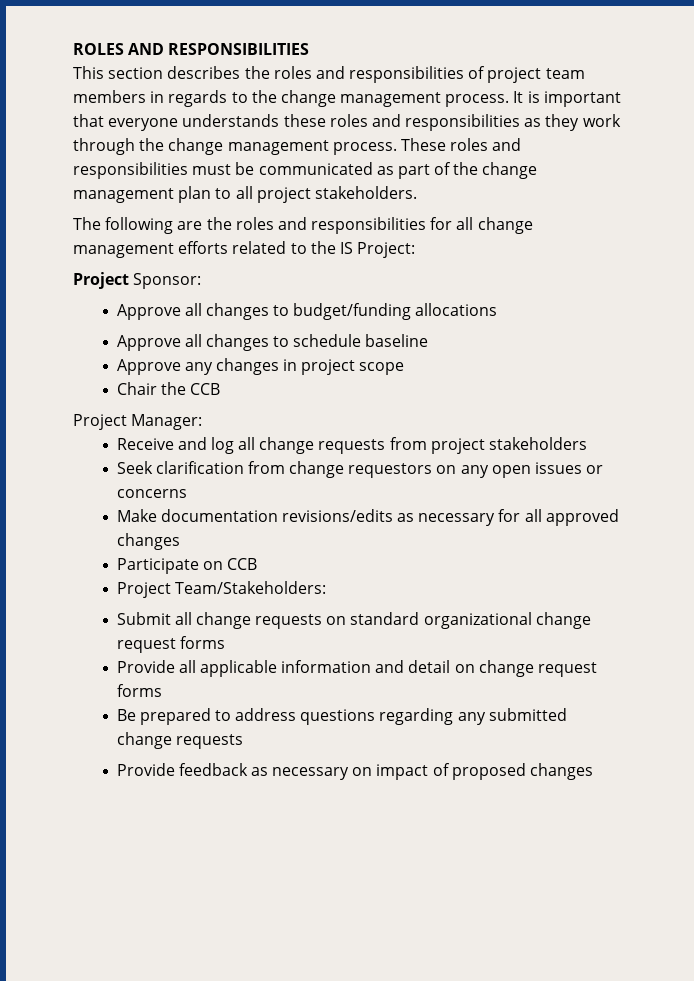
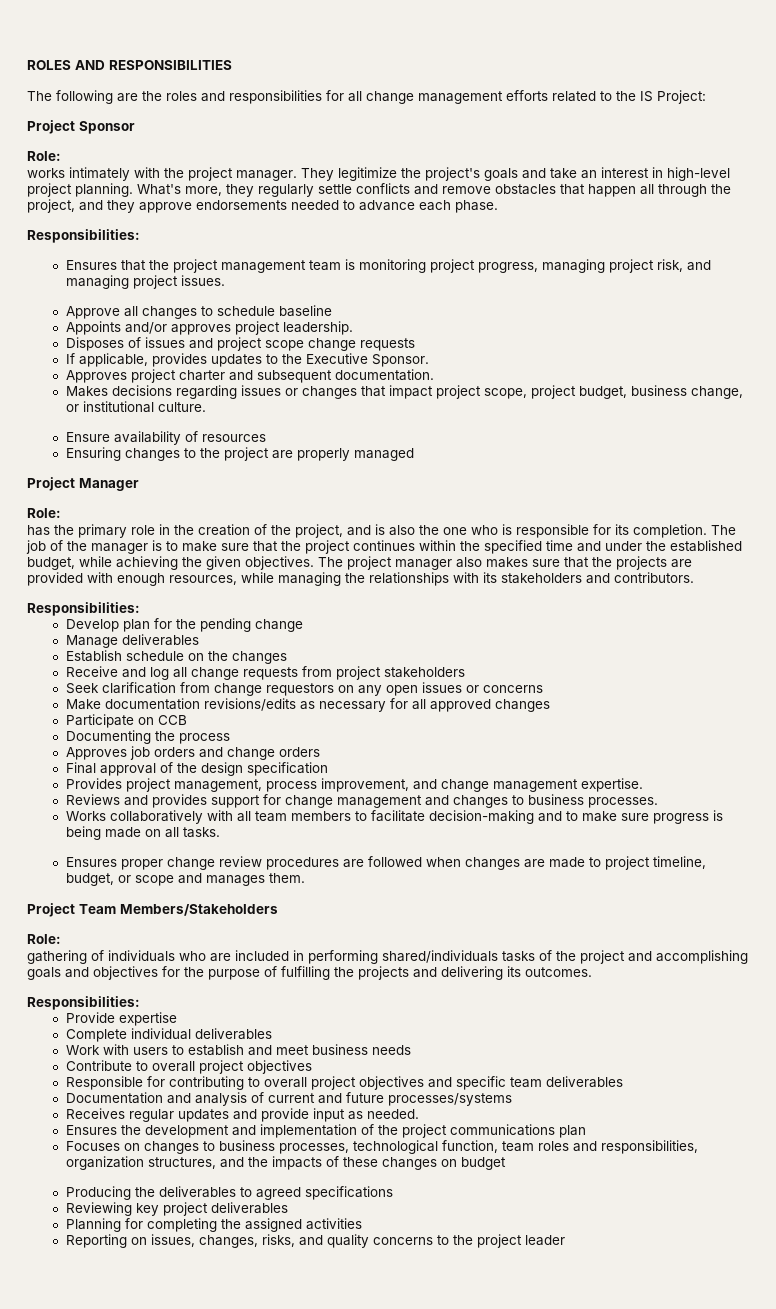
[73,66,585,83] [73,90,621,107] [73,114,621,131] [73,138,522,155] [73,162,538,179] [73,186,417,203] // This section describes the roles and responsibilities of project team members in regards to the change management process. It is important that everyone understands these roles and responsibilities as they work through the change management process. These roles and responsibilities must be communicated as part of the change management plan to all project stakeholders. -> (232, 65) none
[133,273,202,289] [116,303,498,320] Sponsor: // Approve all changes to budget/funding allocations -> [79,121,135,134] [27,151,61,161] [27,167,730,181] [27,183,731,197] [27,199,498,213] [27,229,140,243] [65,259,711,273] [65,275,225,289] Sponsor // Role: // works intimately with the project manager. They legitimize the project's goals and take an interest in high-level project planning. What's more, they regularly settle conflicts and remove obstacles that happen all through the project, and they approve endorsements needed to advance each phase. // Responsibilities: // Ensures that the project management team is monitoring project progress, managing project risk, and managing project issues.
[116,358,405,375] [116,382,220,395] [73,414,203,430] Approve any changes in project scope // Chair the CCB // Project Manager: -> [65,321,353,335] [65,337,415,351] [65,353,429,367] [65,369,434,383] [65,385,743,399] [65,401,206,413] [65,431,266,445] [65,447,414,461] [27,477,139,491] [27,508,61,518] [27,524,736,538] [26,540,742,554] [27,556,692,570] [27,572,694,586] [27,602,140,616] [65,618,303,632] [65,634,199,648] [65,650,287,664] Appoints and/or approves project leadership. // Disposes of issues and project scope change requests // If applicable, provides updates to the Executive Sponsor. // Approves project charter and subsequent documentation. // Makes decisions regarding issues or changes that impact project scope, project budget, business change, or institutional culture. // Ensure availability of resources // Ensuring changes to the project are properly managed // Project Manager // Role: // has the primary role in the creation of the project, and is also the one who is responsible for its completion. The job of the manager is to make sure that the project continues within the specified time and under the established budget, while achieving the given objectives. The project manager also makes sure that the projects are provided with enough resources, while managing the relationships with its stakeholders and contributors. // Responsibilities: // Develop plan for the pending change // Manage deliverables // Establish schedule on the changes
[116,581,326,598] [116,612,591,629] [116,636,225,653] [116,660,598,677] [116,684,162,697] [116,708,567,725] [116,732,243,749] [116,763,594,780] Project Team/Stakeholders: // Submit all change requests on standard organizational change request forms // Provide all applicable information and detail on change request forms // Be prepared to address questions regarding any submitted change requests // Provide feedback as necessary on impact of proposed changes -> [65,730,230,744] [65,746,320,760] [65,762,328,776] [65,778,643,792] [65,794,658,808] [65,810,723,824] [65,826,220,840] [65,856,706,870] [65,873,305,886] [27,903,278,917] [27,934,61,944] [27,950,748,964] [27,966,592,980] [27,996,140,1010] [65,1012,177,1026] [65,1028,272,1042] [65,1044,411,1056] [65,1060,312,1074] [65,1076,623,1090] [65,1092,512,1106] [65,1108,419,1122] [65,1124,586,1138] [65,1140,698,1154] [65,1156,506,1170] [65,1186,393,1200] [65,1202,288,1216] [65,1218,362,1232] [65,1234,565,1248] Documenting the process // Approves job orders and change orders // Final approval of the design specification // Provides project management, process improvement, and change management expertise. // Reviews and provides support for change management and changes to business processes. // Works collaboratively with all team members to facilitate decision-making and to make sure progress is being made on all tasks. // Ensures proper change review procedures are followed when changes are made to project timeline, budget, or scope and manages them. // Project Team Members/Stakeholders // Role: // gathering of individuals who are included in performing shared/individuals tasks of the project and accomplishing goals and objectives for the purpose of fulfilling the projects and delivering its outcomes. // Responsibilities: // Provide expertise // Complete individual deliverables // Work with users to establish and meet business needs // Contribute to overall project objectives // Responsible for contributing to overall project objectives and specific team deliverables // Documentation and analysis of current and future processes/systems // Receives regular updates and provide input as needed. // Ensures the development and implementation of the project communications plan // Focuses on changes to business processes, technological function, team roles and responsibilities, organization structures, and the impacts of these changes on budget // Producing the deliverables to agreed specifications // Reviewing key project deliverables // Planning for completing the assigned activities // Reporting on issues, changes, risks, and quality concerns to the project leader

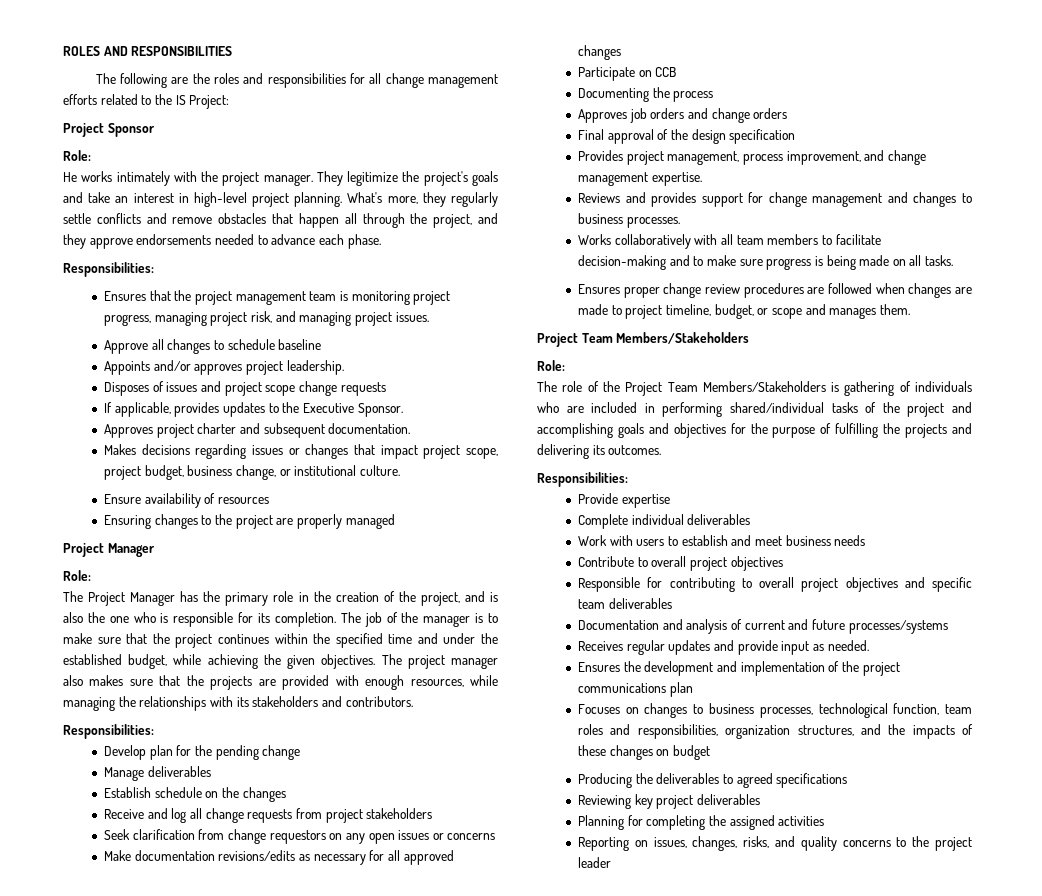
(61, 156) none -> [63,172,77,182] He
(61, 513) none -> [63,591,176,606] The Project Manager
(61, 939) none -> [537,381,840,396] The role of the Project Team Members/Stakeholders is
[382,950,498,963] shared/individuals -> [730,402,824,413] shared/individual

